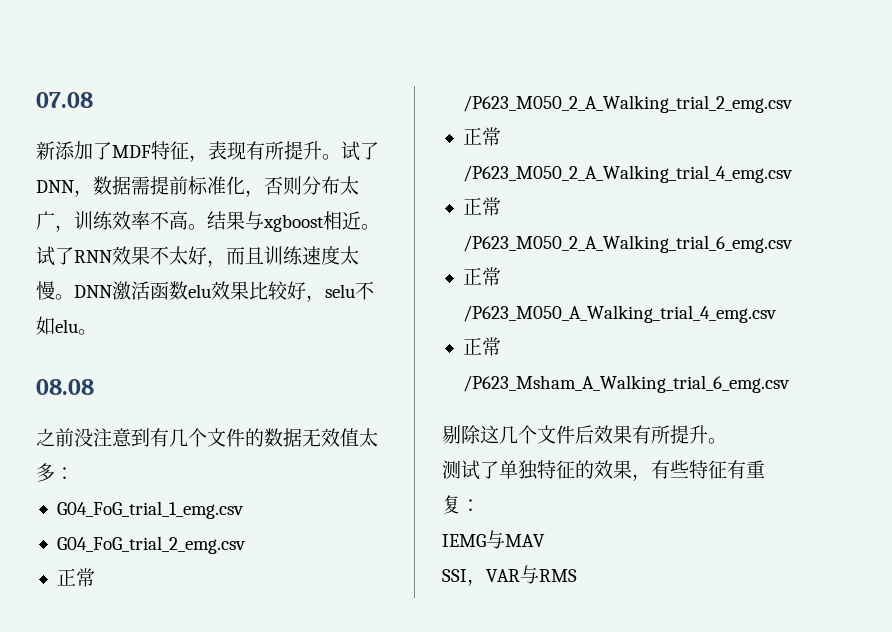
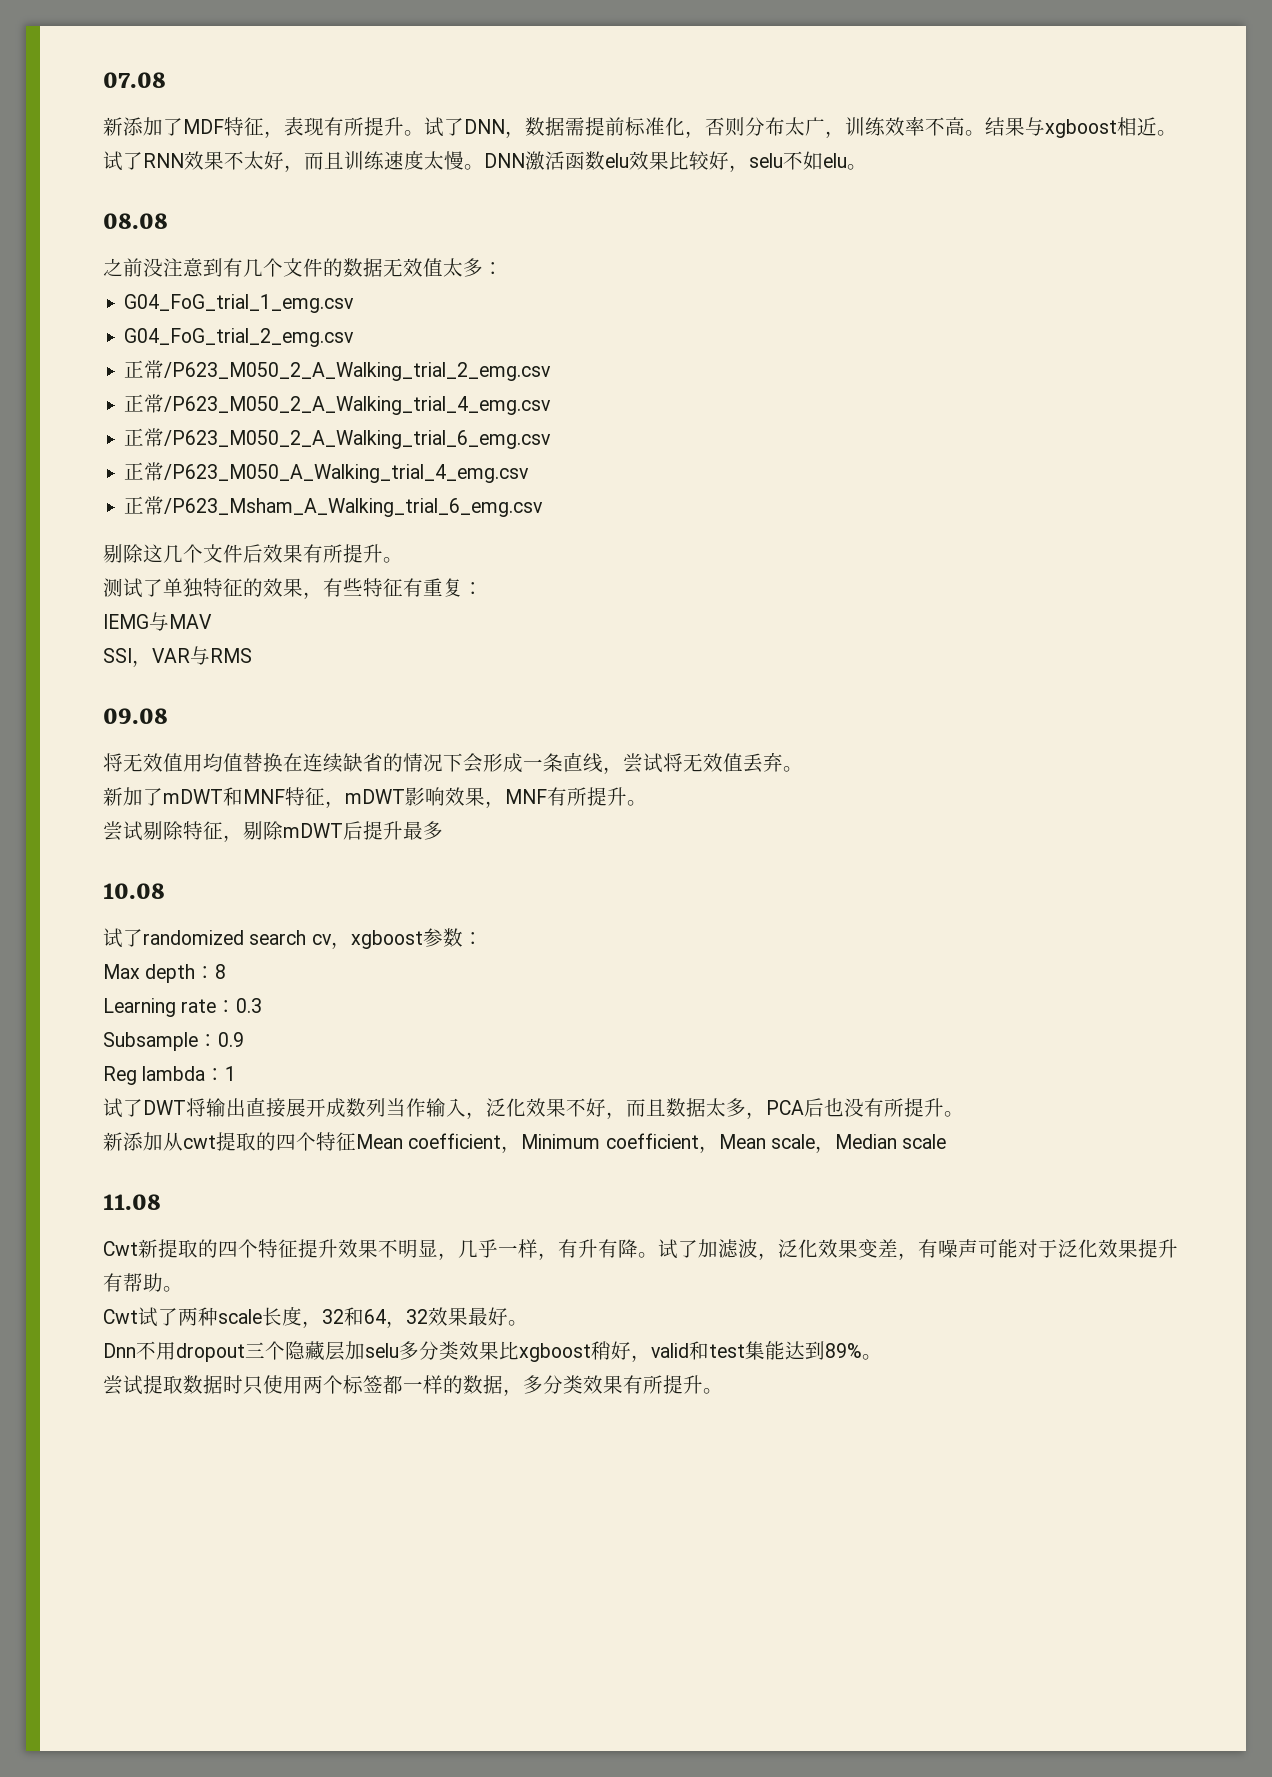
(577, 575) none -> [103,708,168,724] [103,752,803,774] [103,787,647,808] [103,821,443,842] [103,883,165,899] [103,928,483,949] [103,964,227,983] [103,998,263,1017] [103,1032,244,1051] [103,1066,237,1085] [103,1097,964,1119] [103,1132,947,1153] [103,1194,161,1210] [103,1239,1178,1260] [103,1273,183,1292] [103,1307,528,1328] [103,1341,882,1362] [103,1375,723,1396] // 09.08 // 将无效值用均值替换在连续缺省的情况下会形成一条直线，尝试将无效值丢弃。 // 新加了mDWT和MNF特征，mDWT影响效果，MNF有所提升。 // 尝试剔除特征，剔除mDWT后提升最多 // 10.08 // 试了randomized search cv，xgboost参数： // Max depth：8 // Learning rate：0.3 // Subsample：0.9 // Reg lambda：1 // 试了DWT将输出直接展开成数列当作输入，泛化效果不好，而且数据太多，PCA后也没有所提升。 // 新添加从cwt提取的四个特征Mean coefficient，Minimum coefficient，Mean scale，Median scale // 11.08 // Cwt新提取的四个特征提升效果不明显，几乎一样，有升有降。试了加滤波，泛化效果变差，有噪声可能对于泛化效果提升有帮助。 // Cwt试了两种scale长度，32和64，32效果最好。 // Dnn不用dropout三个隐藏层加selu多分类效果比xgboost稍好，valid和test集能达到89%。 // 尝试提取数据时只使用两个标签都一样的数据，多分类效果有所提升。

